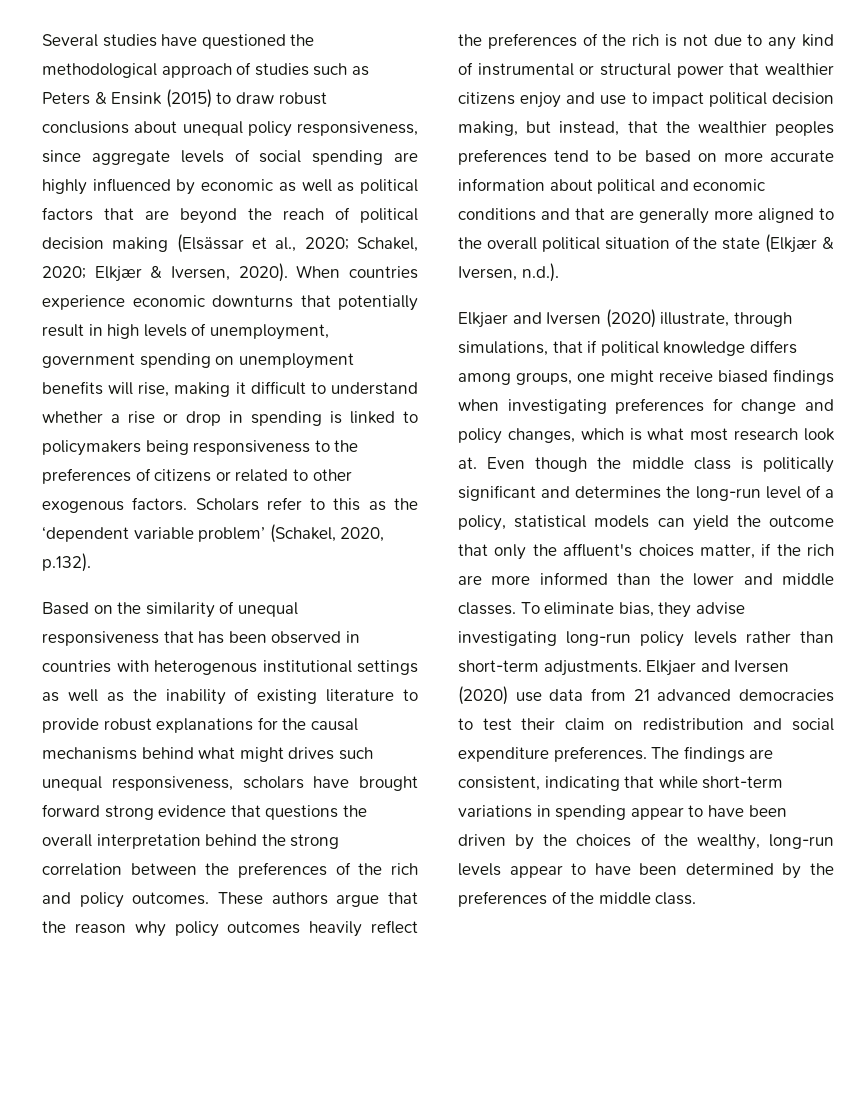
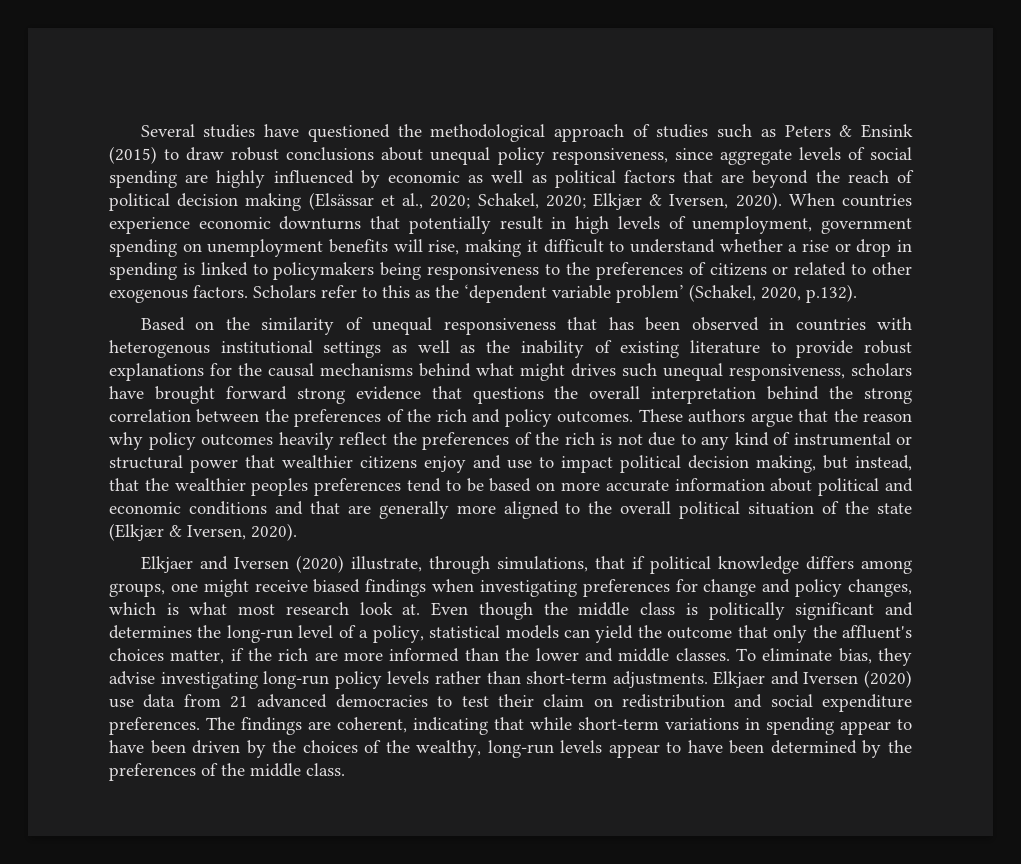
[521,263,559,282] n.d.). -> [251,523,297,541] 2020).
[458,776,540,791] consistent, -> [337,717,407,733] coherent,

